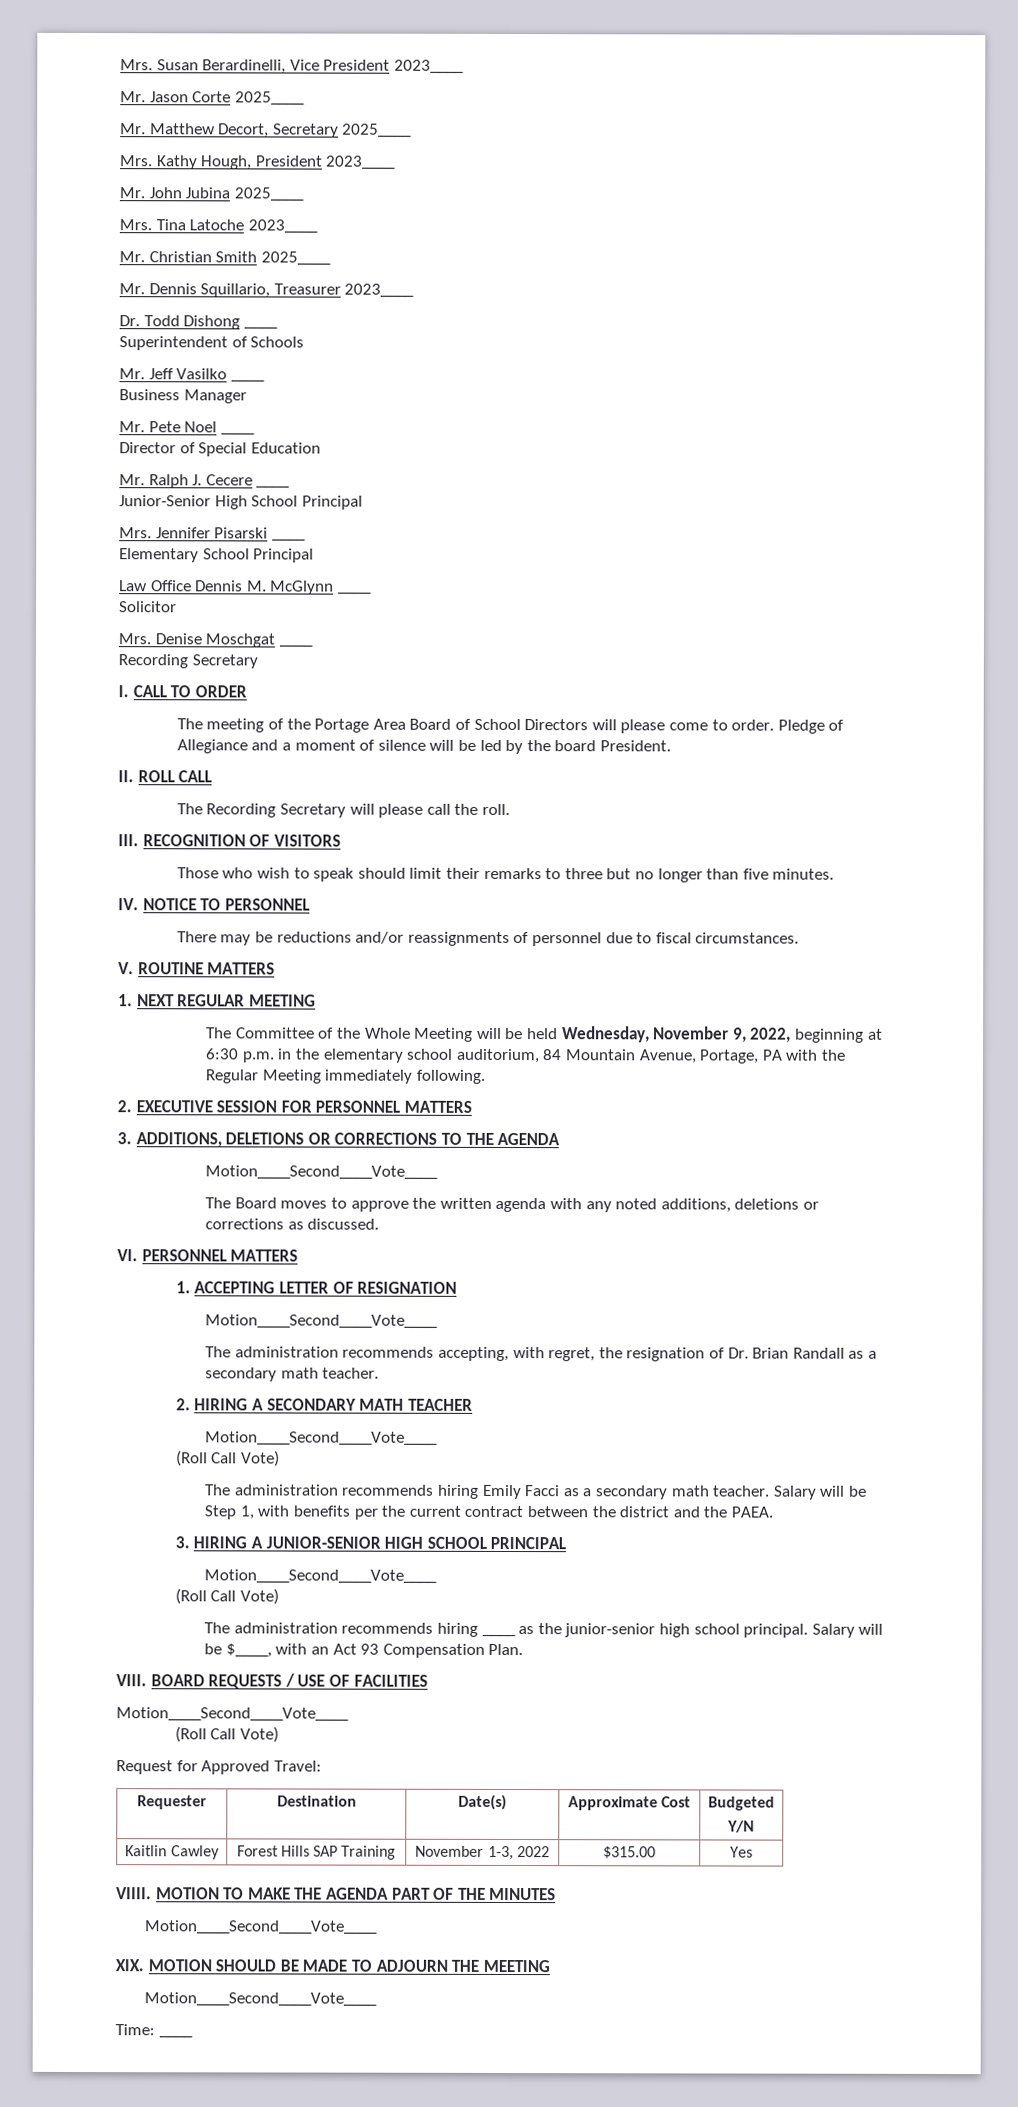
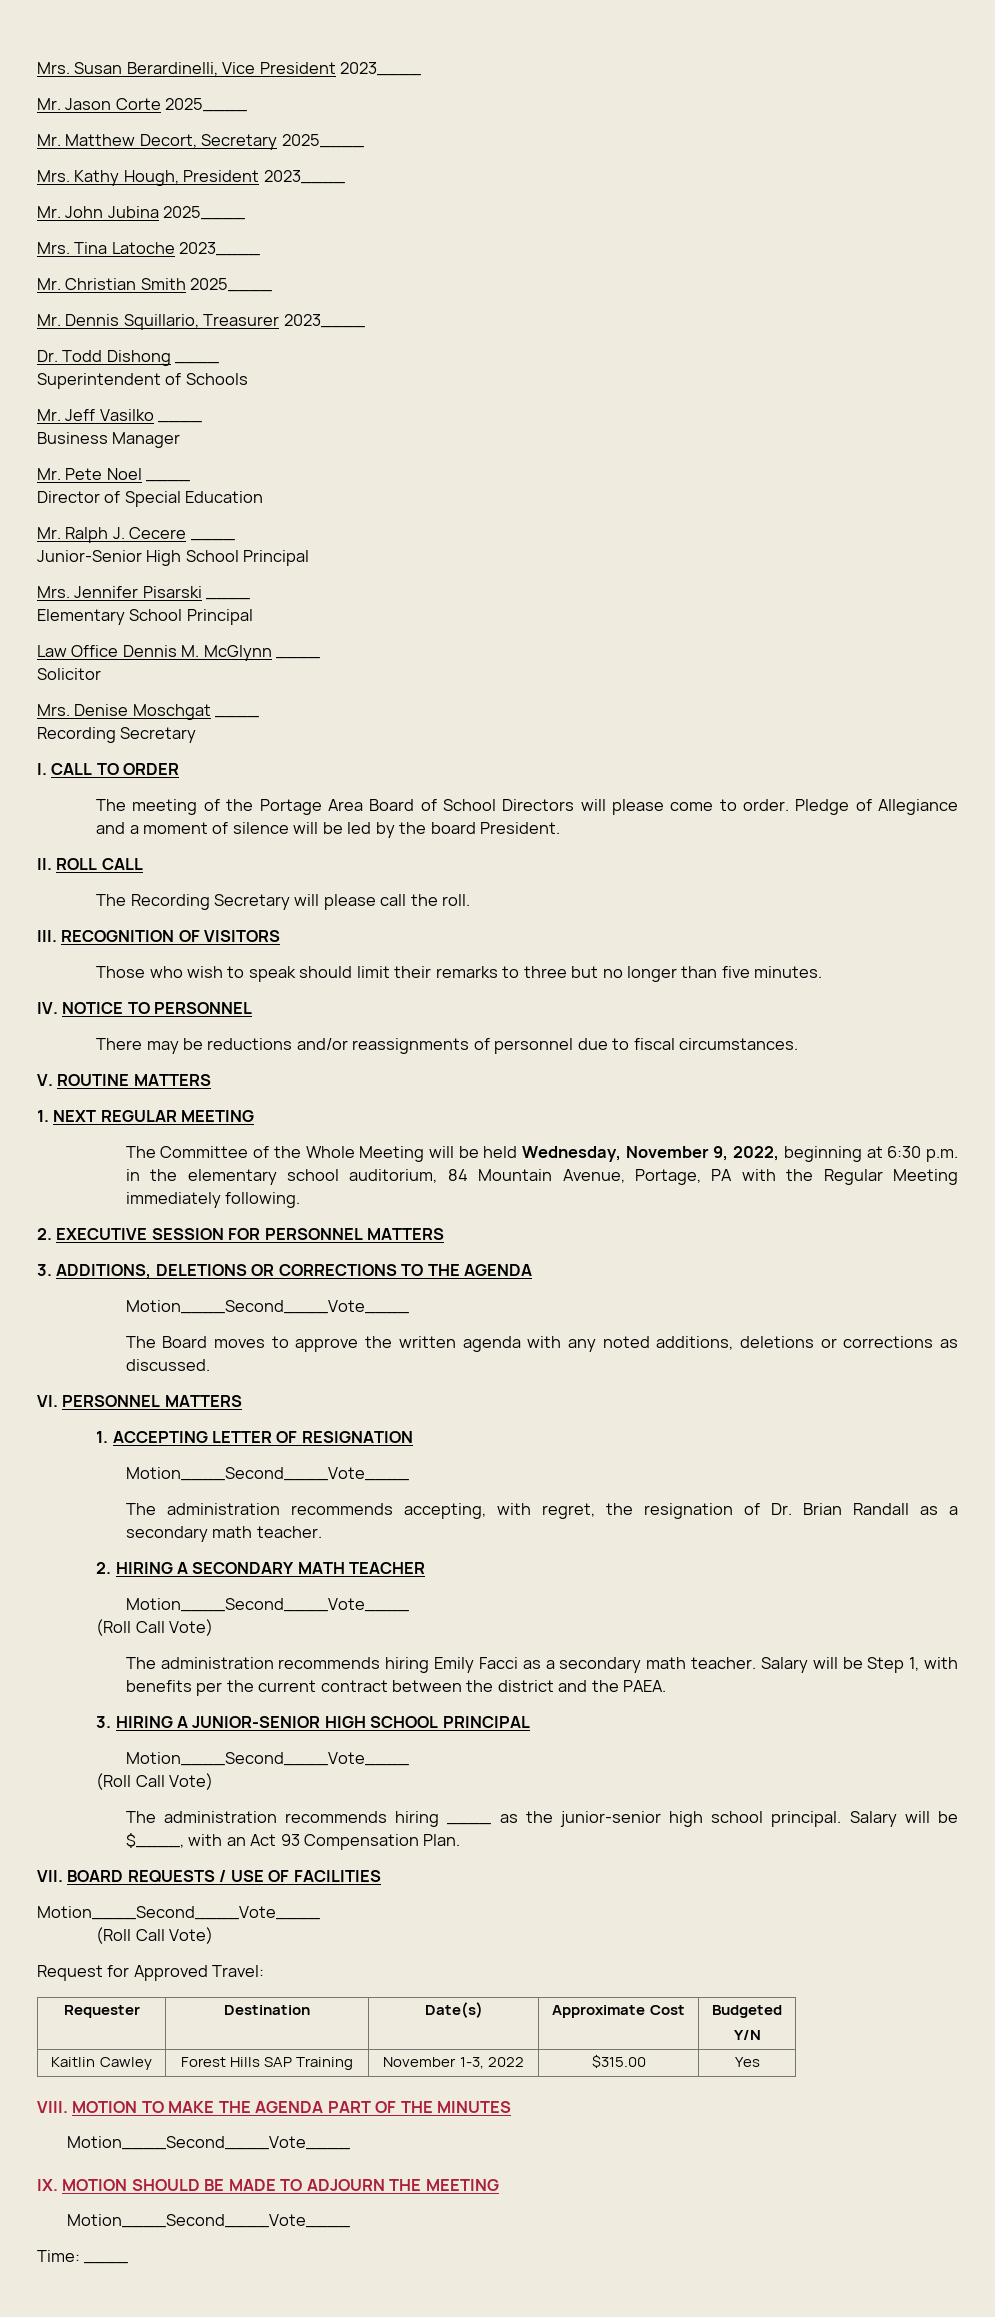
[116,1674,147,1687] VIII. -> [37,1870,63,1882] VII.
[116,1887,152,1900] VIIII. -> [37,2101,68,2113] VIII.
[115,1959,144,1972] XIX. -> [37,2179,58,2191] IX.

